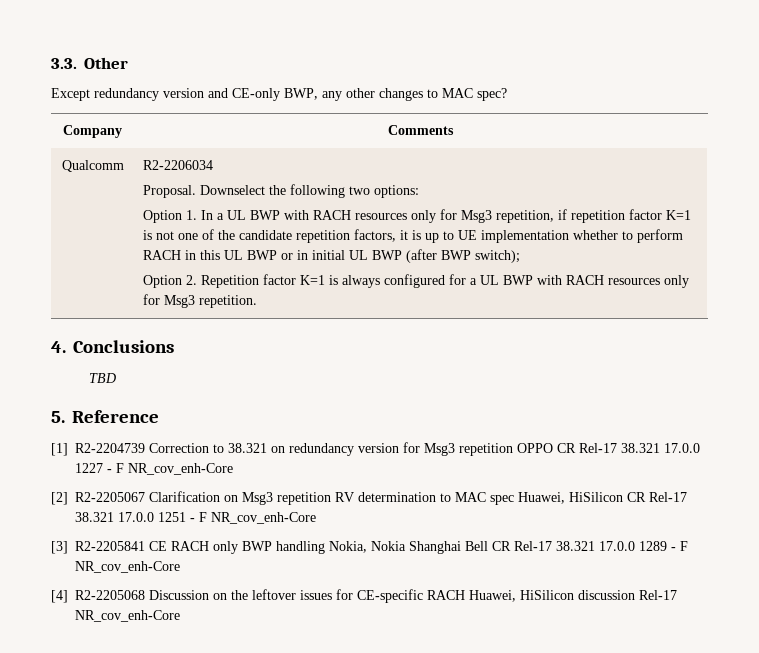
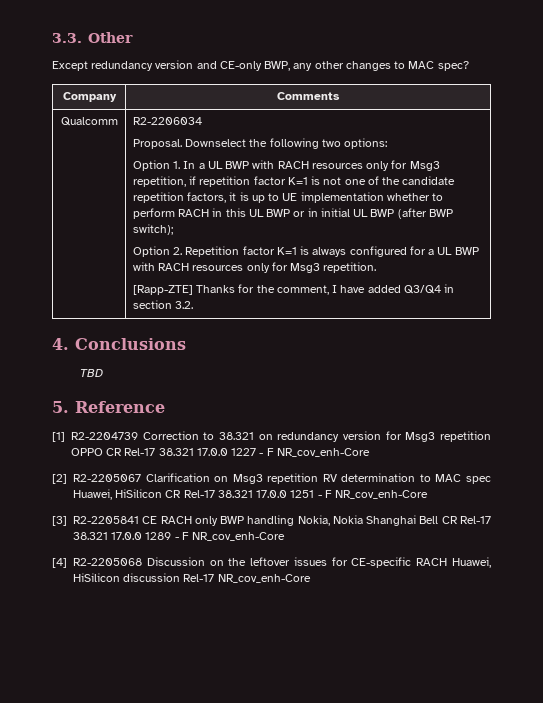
(257, 301) none -> [132,284,455,295] [132,300,194,309] // [Rapp-ZTE] Thanks for the comment, I have added Q3/Q4 in section 3.2.

